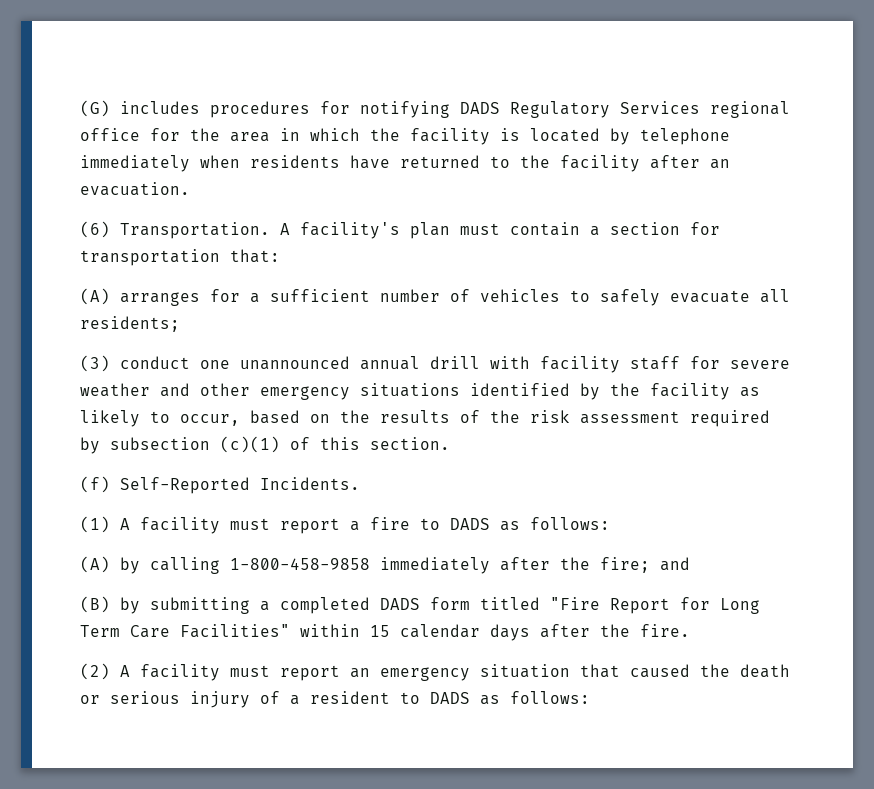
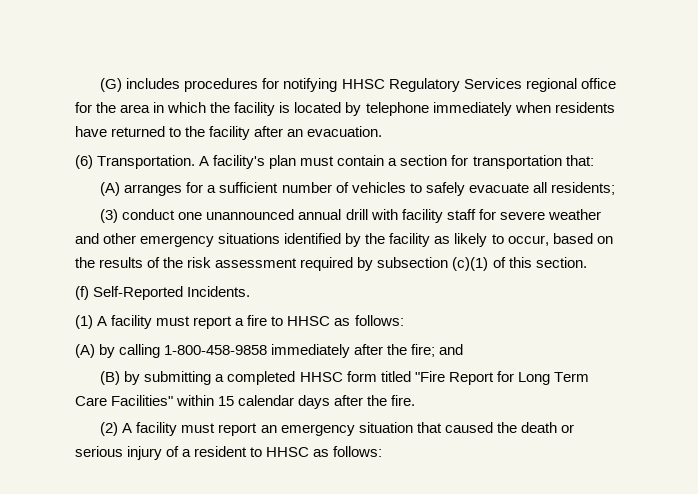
[460,102,500,114] DADS -> [341,79,385,89] HHSC
[450,518,490,530] DADS -> [287,316,331,326] HHSC
[380,598,420,610] DADS -> [299,372,343,382] HHSC
[430,692,470,704] DADS -> [266,447,310,457] HHSC

